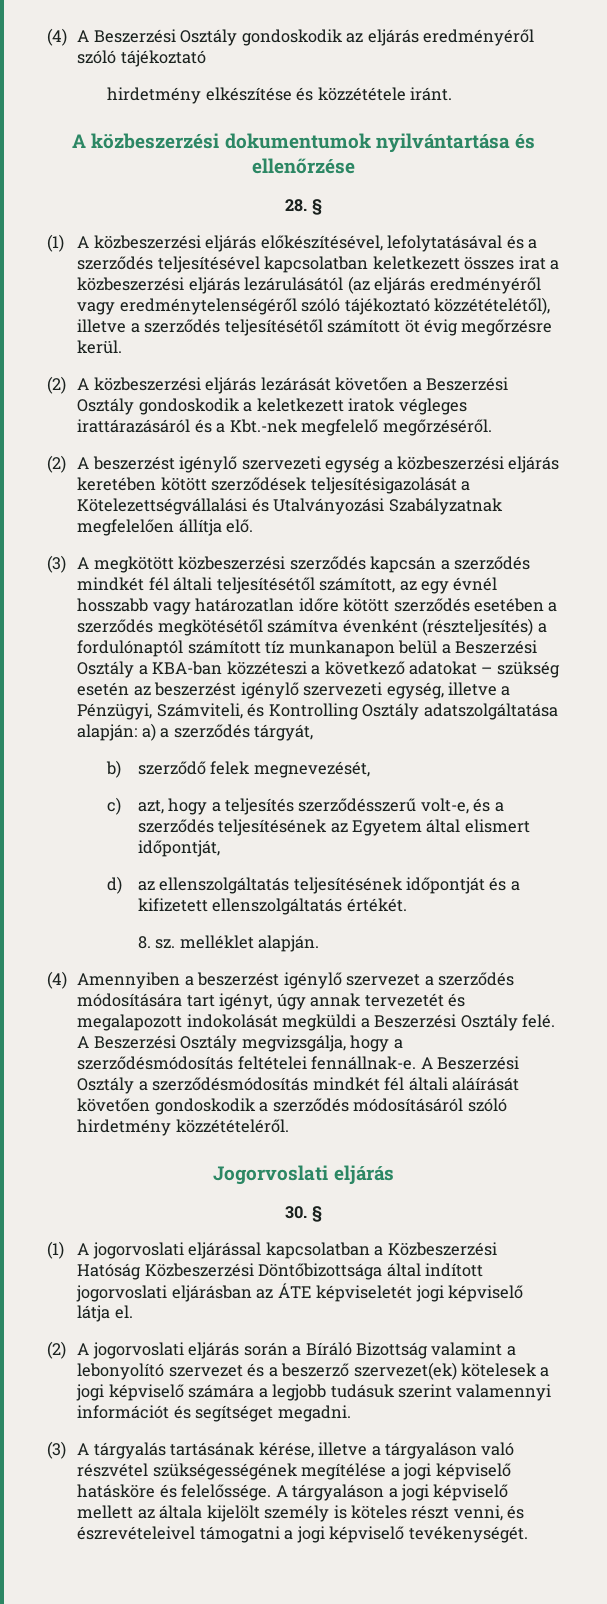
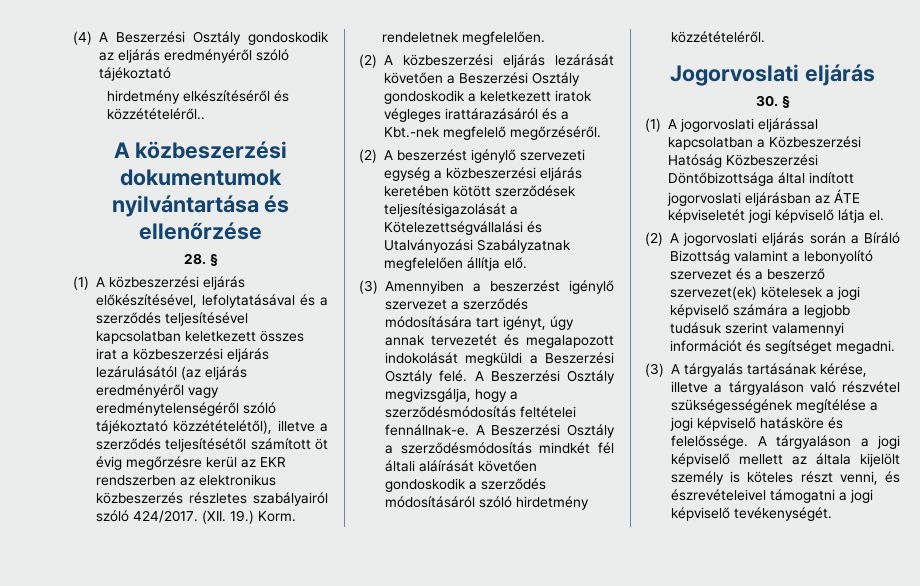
[205,87,453,101] elkészítése és közzététele iránt. -> [183,90,290,102] [107,108,206,120] elkészítéséről és közzétételéről..
[77,340,123,354] kerül. -> [206,456,286,468] [96,474,276,486] [96,492,328,506] [96,510,296,524] [382,31,545,45] kerül az EKR rendszerben az elektronikus közbeszerzés részletes szabályairól szóló 424/2017. (XII. 19.) Korm. rendeletnek megfelelően.
[77,556,530,573] [77,577,498,594] [77,598,558,615] [77,618,547,636] [77,640,537,657] [77,661,560,678] [77,682,511,699] [77,703,558,720] [77,723,314,741] [106,760,370,778] [107,797,504,815] [137,819,530,836] [137,840,220,857] [107,876,520,894] [137,898,407,915] [137,935,320,952] [47,971,67,989] A megkötött közbeszerzési szerződés kapcsán a szerződés mindkét fél általi teljesítésétől számított, az egy évnél hosszabb vagy határozatlan időre kötött szerződés esetében a szerződés megkötésétől számítva évenként (részteljesítés) a fordulónaptól számított tíz munkanapon belül a Beszerzési Osztály a KBA-ban közzéteszi a következő adatokat – szükség esetén az beszerzést igénylő szervezeti egység, illetve a Pénzügyi, Számviteli, és Kontrolling Osztály adatszolgáltatása alapján: a) a szerződés tárgyát, // b) szerződő felek megnevezését, // c) azt, hogy a teljesítés szerződésszerű volt-e, és a szerződés teljesítésének az Egyetem által elismert időpontját, // d) az ellenszolgáltatás teljesítésének időpontját és a kifizetett ellenszolgáltatás értékét. // 8. sz. melléklet alapján. // (4) -> (378, 287) none

